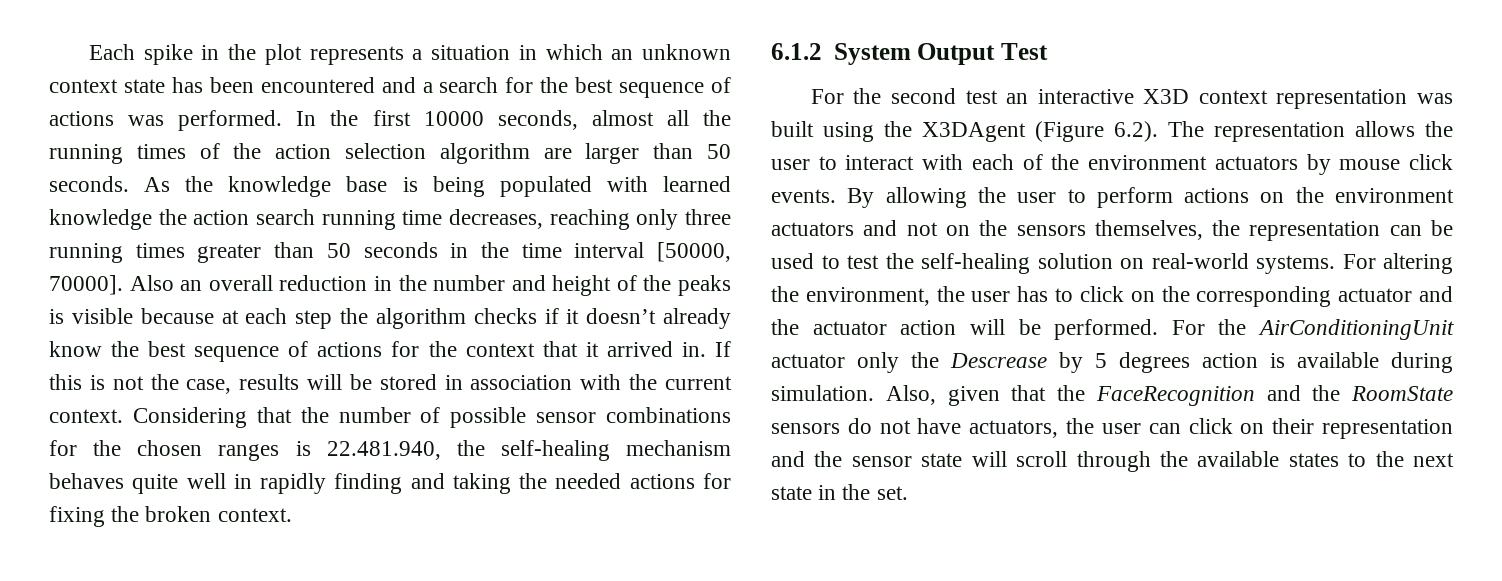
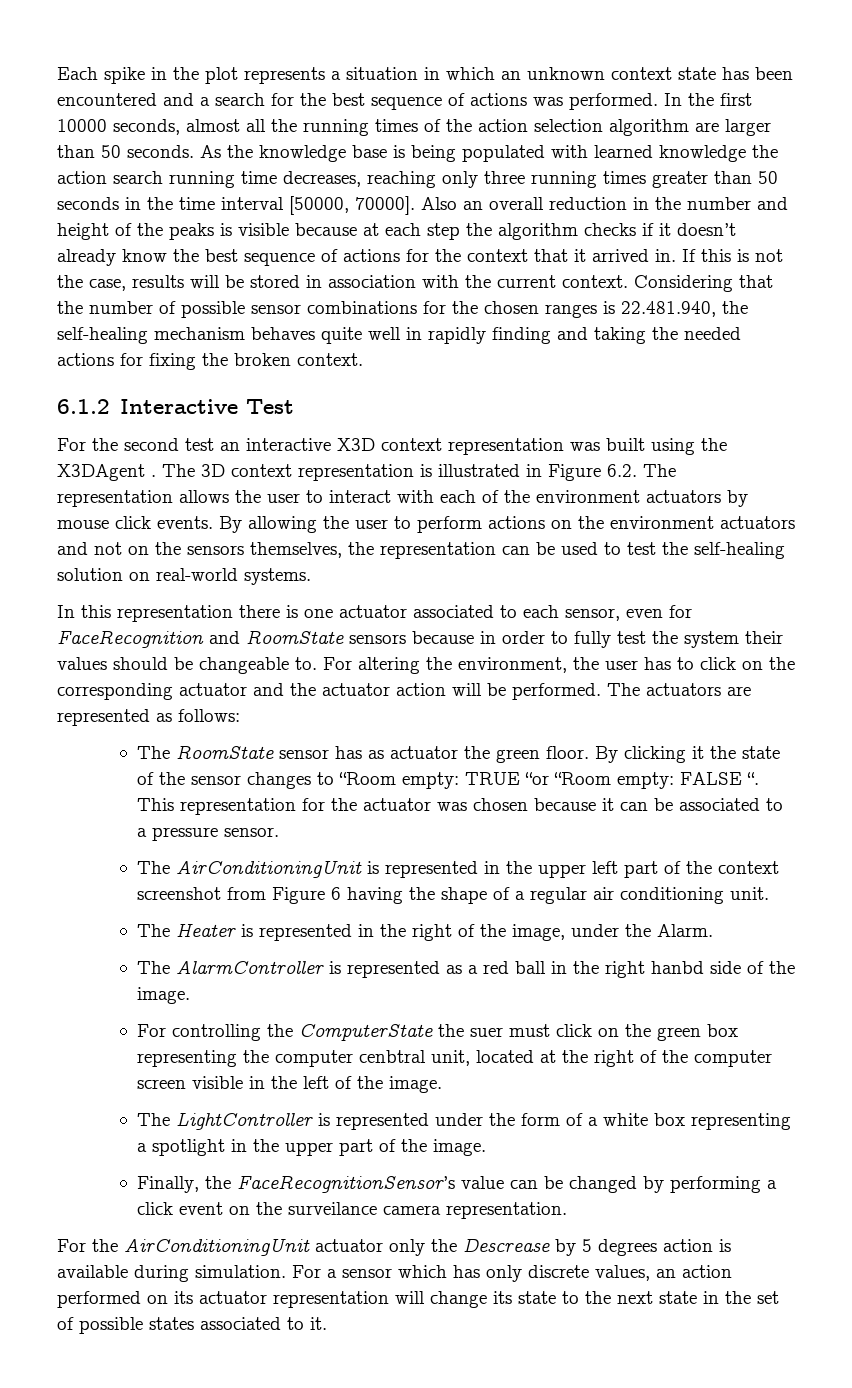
[833,43,996,65] System Output -> [119,399,238,414] Interactive
[1035,121,1158,142] (Figure 6.2). -> [151,464,637,481] . The 3D context representation is illustrated in Figure 6.2.
(1335, 264) none -> [57,605,692,622] [57,630,783,648] [57,657,317,674] // In this representation there is one actuator associated to each sensor, even for FaceRecognition and RoomState sensors because in order to fully test the system their values should be changeable to.
(1159, 329) none -> [607,683,751,696] [57,709,240,726] [136,745,780,763] [136,772,759,789] [136,798,783,815] [136,827,279,841] [136,860,779,878] [136,887,769,904] [136,923,713,941] [136,961,795,978] [136,987,190,1004] [136,1024,738,1041] [136,1050,772,1067] [136,1076,442,1093] [136,1112,791,1130] [136,1139,486,1156] [136,1175,777,1193] [136,1202,567,1219] The actuators are represented as follows: // The RoomState sensor has as actuator the green floor. By clicking it the state of the sensor changes to “Room empty: TRUE “or “Room empty: FALSE “. This representation for the actuator was chosen because it can be associated to a pressure sensor. // The AirConditioningUnit is represented in the upper left part of the context screenshot from Figure 6 having the shape of a regular air conditioning unit. // The Heater is represented in the right of the image, under the Alarm. // The AlarmController is represented as a red ball in the right hanbd side of the image. // For controlling the ComputerState the suer must click on the green box representing the computer cenbtral unit, located at the right of the computer screen visible in the left of the image. // The LightController is represented under the form of a white box representing a spotlight in the upper part of the image. // Finally, the FaceRecognitionSensor’s value can be changed by performing a click event on the surveilance camera representation. //
[885,385,1453,406] [771,418,1453,439] [771,451,1339,472] Also, given that the FaceRecognition and the RoomState sensors do not have actuators, the user can click on their representation and the sensor state will scroll through the available states -> [292,1265,732,1282] [57,1291,556,1308] For a sensor which has only discrete values, an action performed on its actuator representation will change its state
[876,486,908,500] set. -> [757,1291,779,1304] [57,1317,327,1334] set of possible states associated to it.

